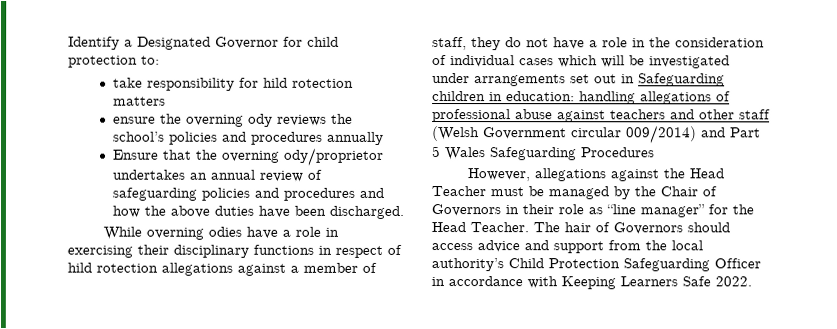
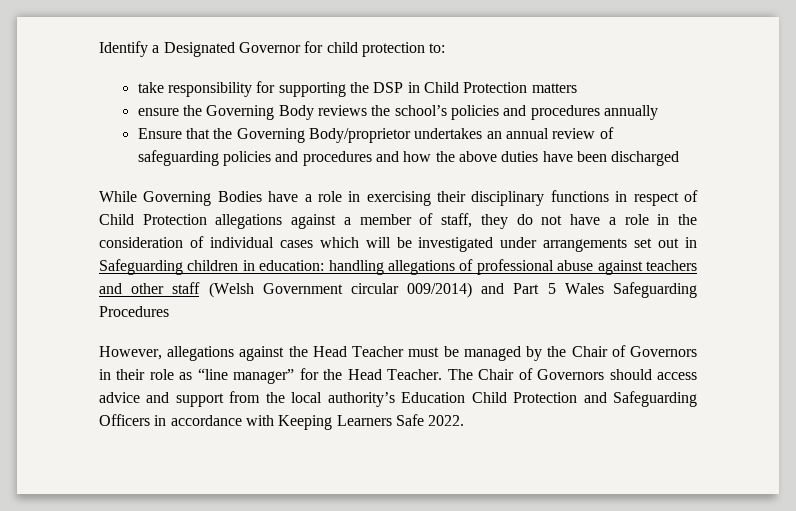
[262,77,354,88] hild rotection -> [278,82,528,97] supporting the DSP in Child Protection
[185,113,273,127] overning ody -> [206,105,314,120] Governing Body
[221,147,384,166] overning ody/proprietor -> [236,128,412,143] Governing Body/proprietor
[328,205,404,219] discharged. -> [611,151,680,166] discharged
[146,226,243,240] overning odies -> [143,191,262,206] Governing Bodies
[67,262,158,273] hild rotection -> [99,214,207,225] Child Protection
[564,222,591,233] hair -> [478,369,515,380] Chair
[508,258,761,272] Child Protection Safeguarding Officer -> [401,391,697,407] [99,414,150,426] Education Child Protection and Safeguarding Officers

